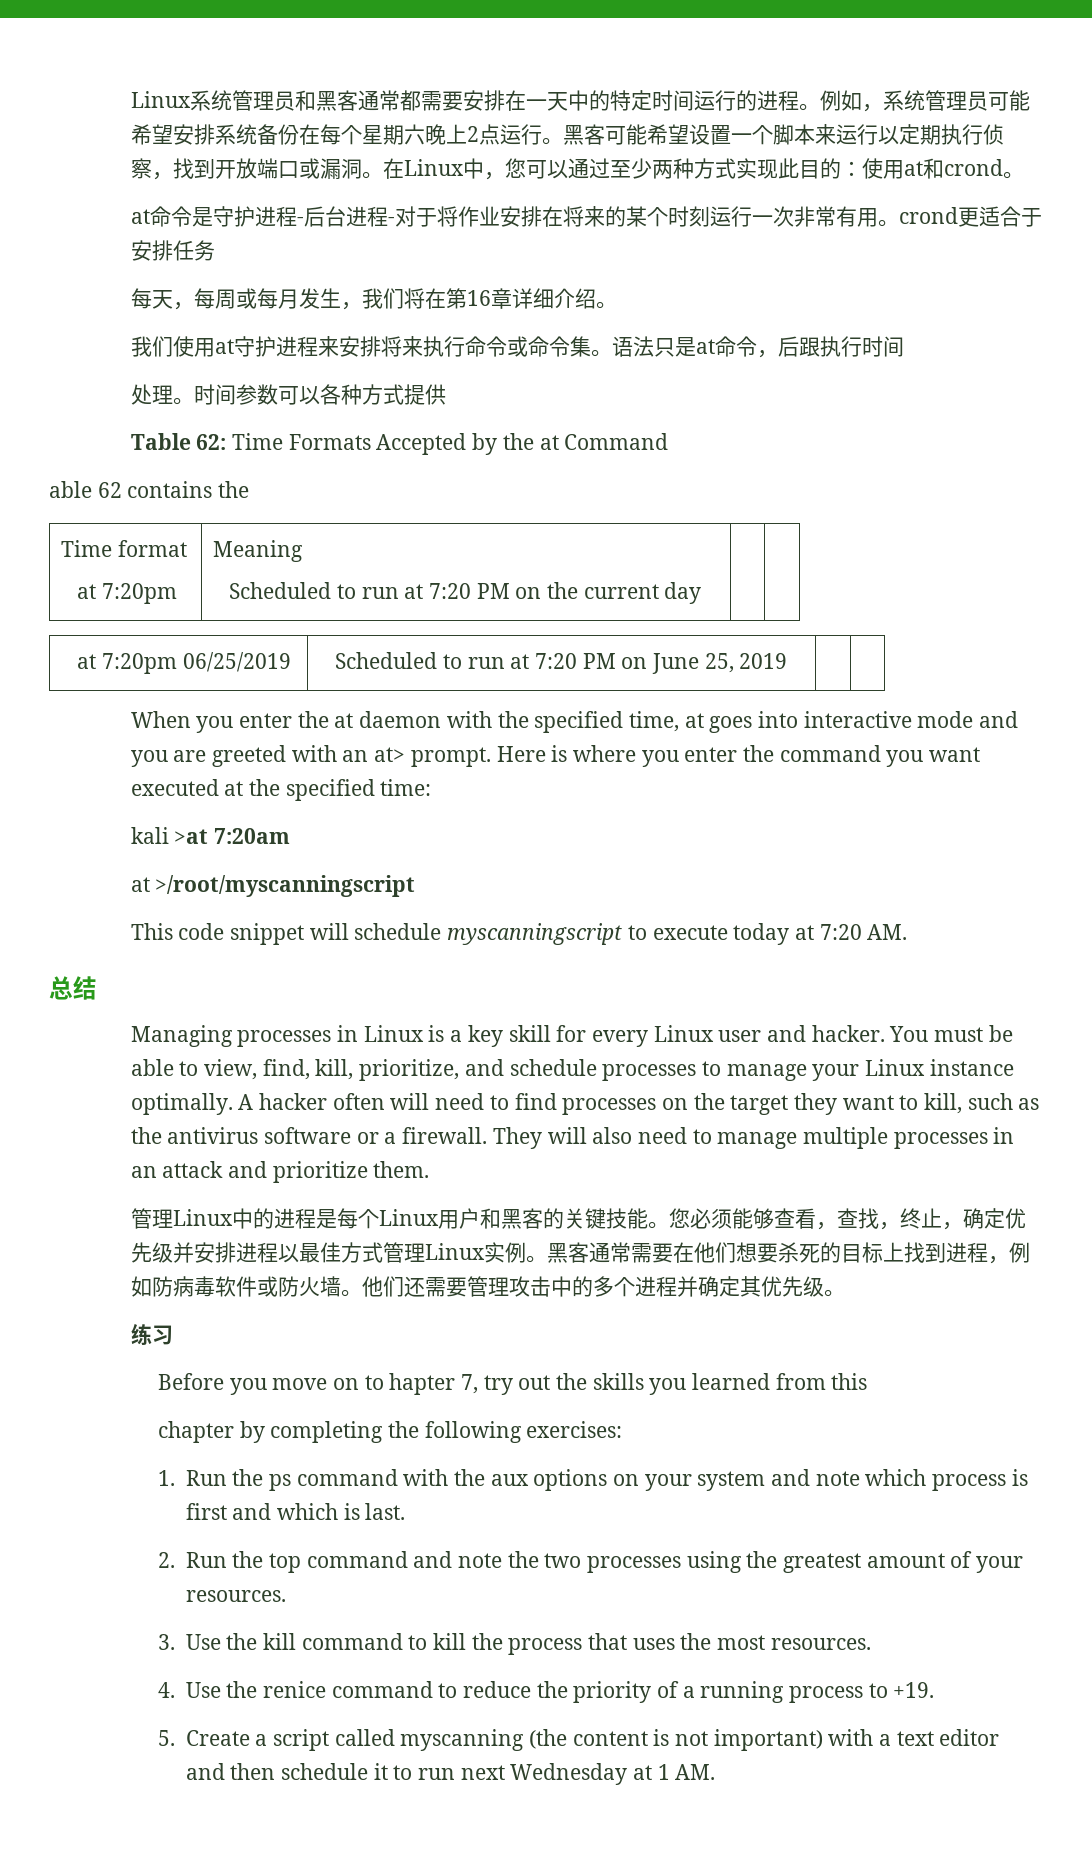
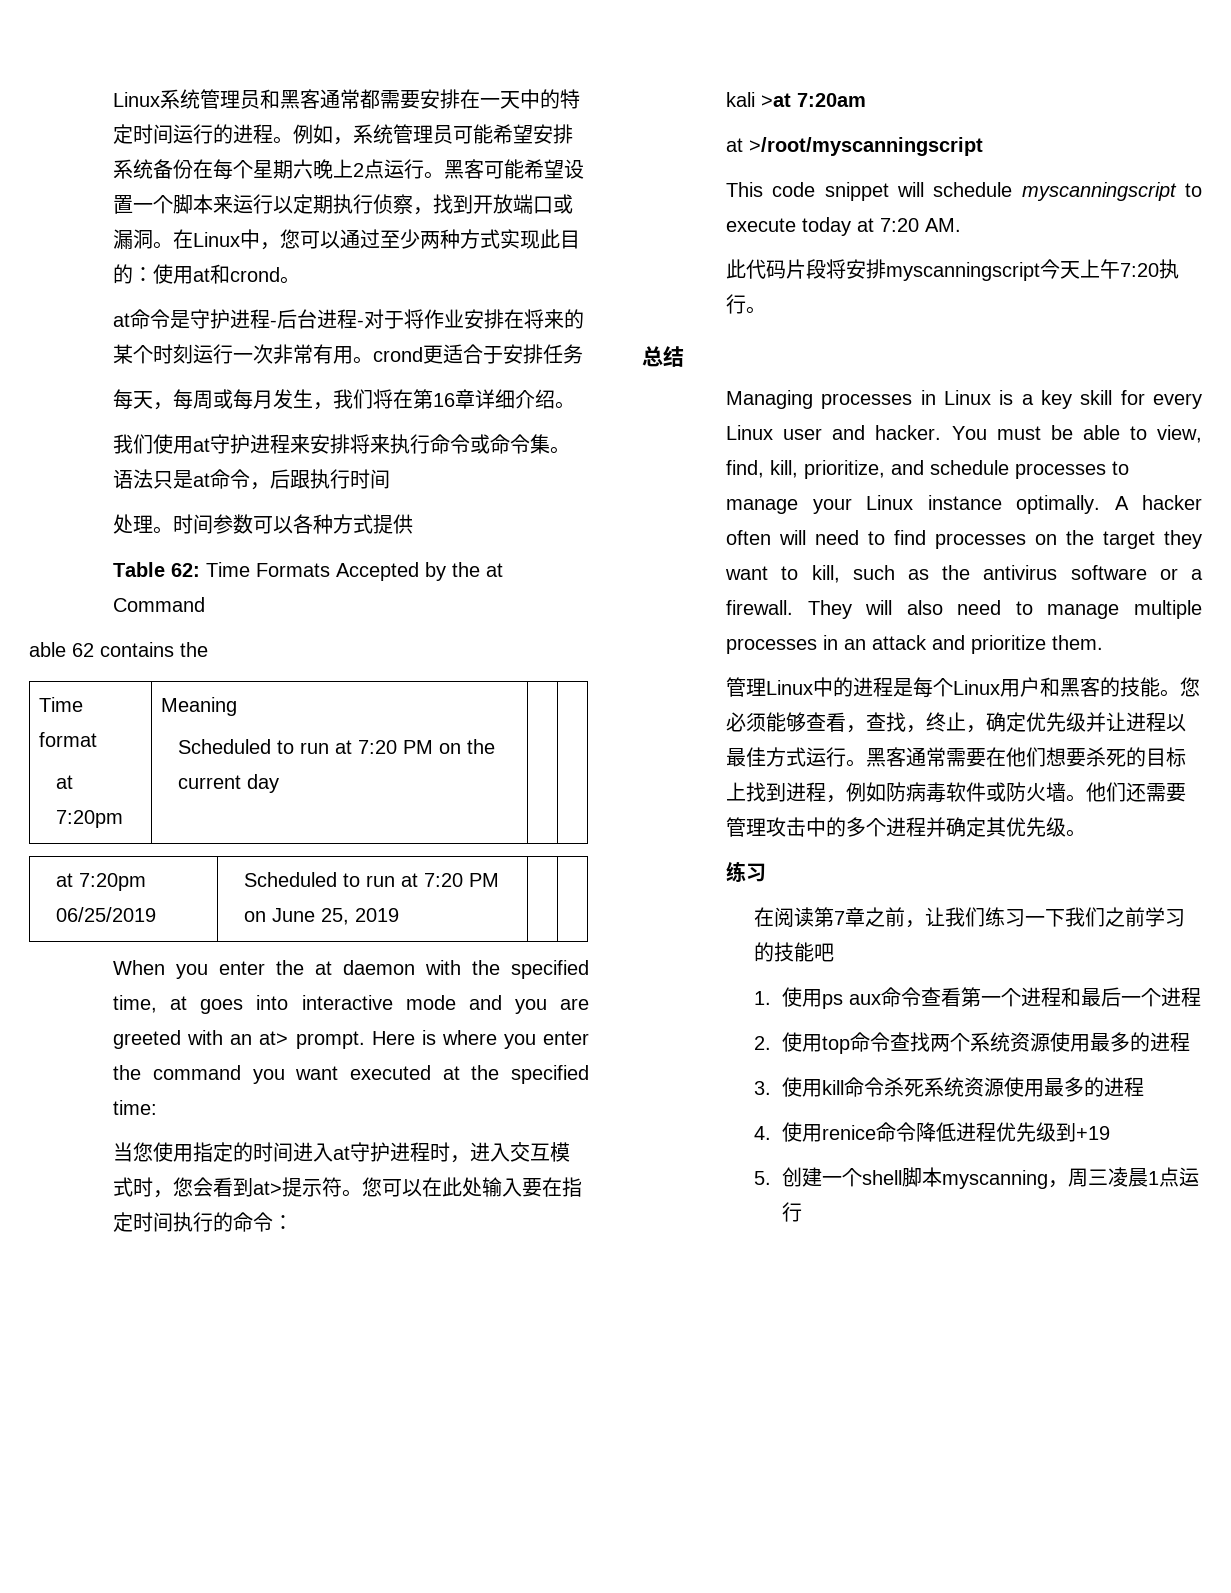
(432, 787) none -> [113,1142,571,1163] [113,1177,583,1198] [113,1212,294,1232] // 当您使用指定的时间进入at守护进程时，进入交互模式时，您会看到at>提示符。您可以在此处输入要在指定时间执行的命令：
(908, 932) none -> [726,259,1180,281] [726,294,767,314] // 此代码片段将安排myscanningscript今天上午7:20执行。
[563,1208,606,1229] 关键 -> (1121, 687) none
[193,1242,236,1263] 安排 -> [1106,712,1127,732] 让
[382,1242,526,1263] 管理Linux实例 -> [806,747,847,767] 运行
[158,1373,868,1395] [158,1421,623,1443] [158,1469,1028,1491] [185,1503,406,1520] [158,1551,1023,1573] [185,1590,286,1602] [158,1633,871,1655] [158,1681,935,1703] [158,1729,1000,1751] [185,1763,716,1785] Before you move on to hapter 7, try out the skills you learned from this // chapter by completing the following exercises: // 1. Run the ps command with the aux options on your system and note which process is first and which is last. // 2. Run the top command and note the two processes using the greatest amount of your resources. // 3. Use the kill command to kill the process that uses the most resources. // 4. Use the renice command to reduce the priority of a running process to +19. // 5. Create a script called myscanning (the content is not important) with a text editor and then schedule it to run next Wednesday at 1 AM. -> [754,907,1186,928] [754,942,835,962] [754,987,1202,1009] [754,1032,1191,1054] [754,1077,1145,1097] [754,1122,1111,1142] [754,1167,1200,1189] [782,1202,803,1222] 在阅读第7章之前，让我们练习一下我们之前学习的技能吧 // 1.使用ps aux命令查看第一个进程和最后一个进程 // 2.使用top命令查找两个系统资源使用最多的进程 // 3.使用kill命令杀死系统资源使用最多的进程 // 4.使用renice命令降低进程优先级到+19 // 5.创建一个shell脚本myscanning，周三凌晨1点运行

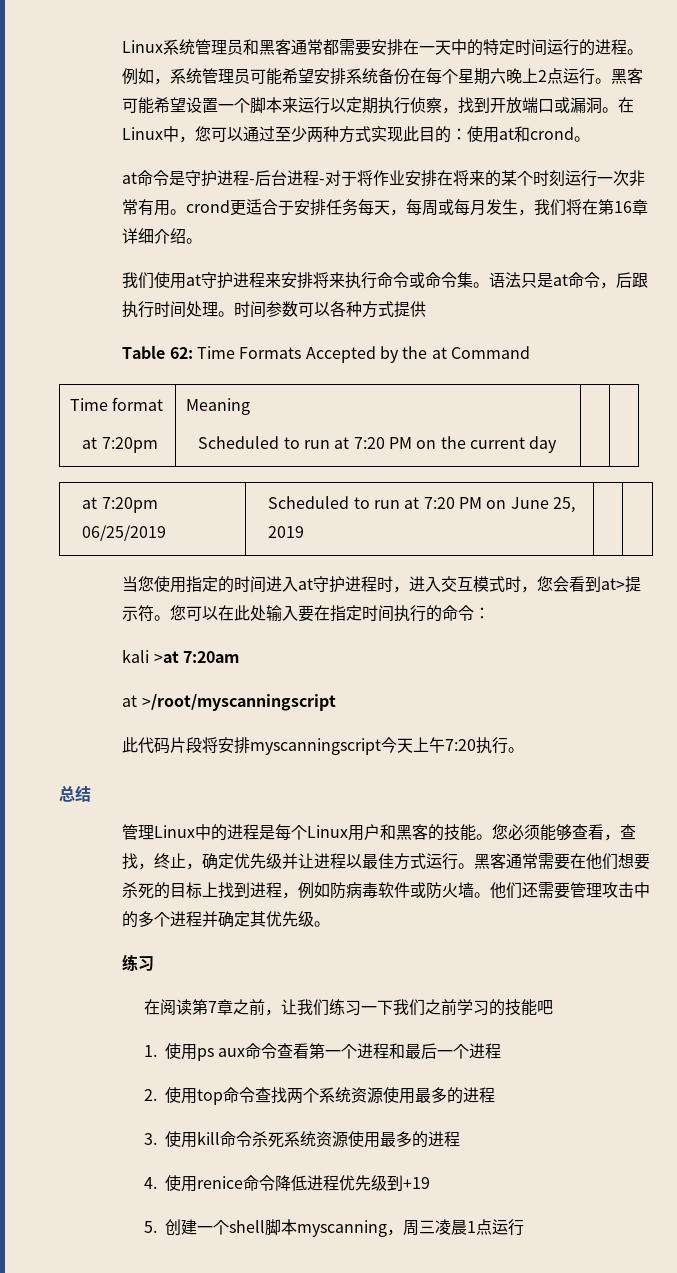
(584, 354) // -> (359, 207) none
(391, 479) // -> (187, 309) none
[29,642,208,657] // able 62 contains the -> (530, 352) none
[113,960,589,979] [113,995,589,1014] [113,1030,590,1049] [113,1065,589,1084] [113,1100,158,1115] // When you enter the at daemon with the specified time, at goes into interactive mode and you are greeted with an at> prompt. Here is where you enter the command you want executed at the specified time: -> (305, 532) none
[726,182,1202,201] [726,217,962,236] // This code snippet will schedule myscanningscript to execute today at 7:20 AM. -> (336, 702) none
[726,390,1202,409] [726,425,1202,443] [726,460,1130,479] [726,495,1202,514] [726,530,1202,549] [725,565,1203,583] [726,600,1202,619] [726,635,1104,654] // Managing processes in Linux is a key skill for every Linux user and hacker. You must be able to view, find, kill, prioritize, and schedule processes to manage your Linux instance optimally. A hacker often will need to find processes on the target they want to kill, such as the antivirus software or a firewall. They will also need to manage multiple processes in an attack and prioritize them. -> (91, 794) none

